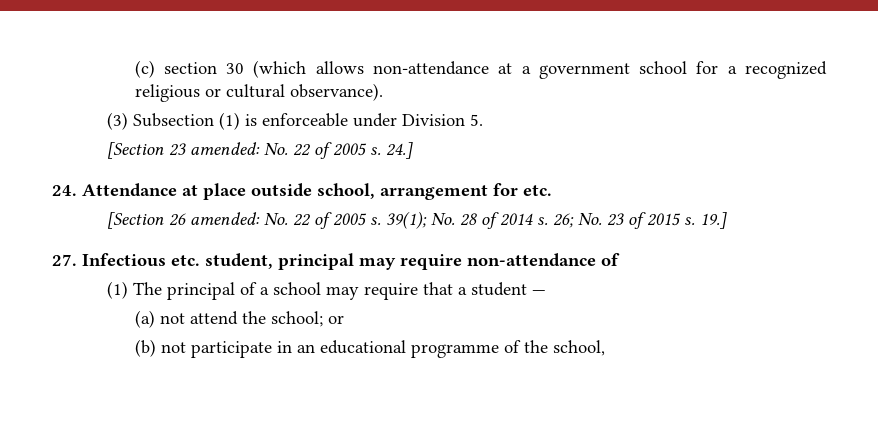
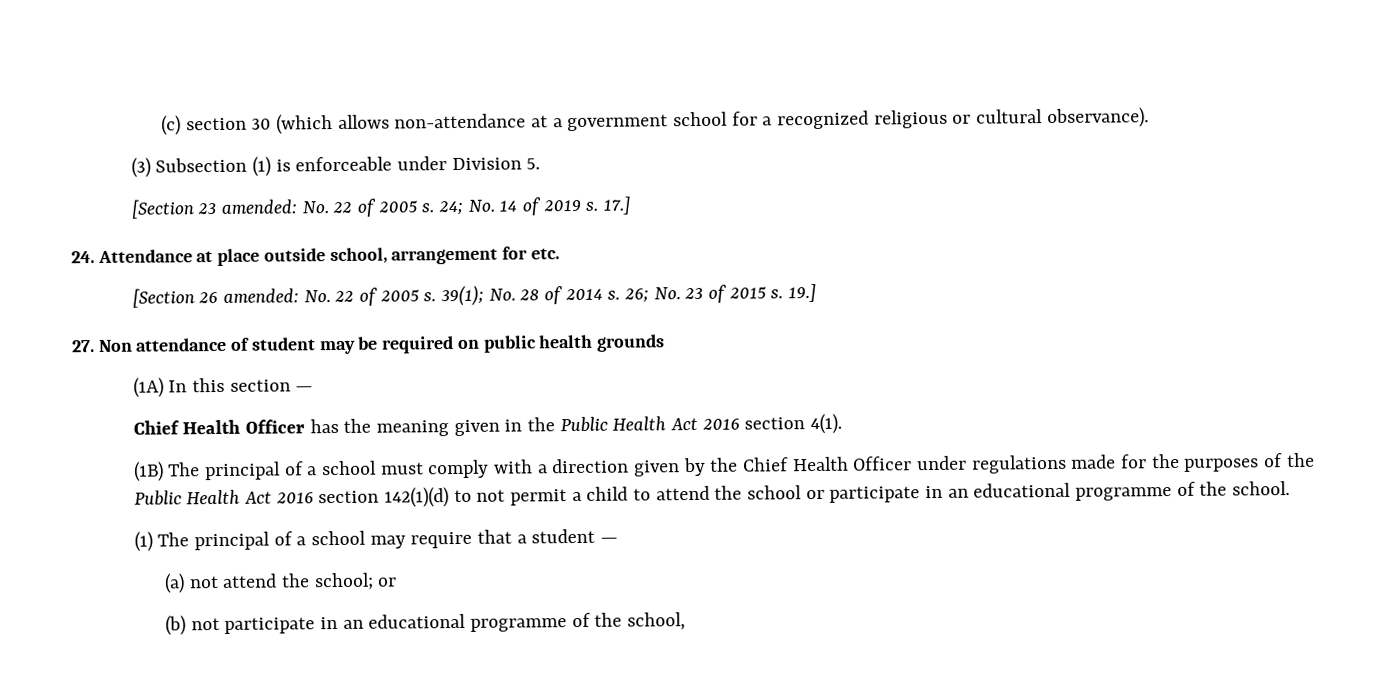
[386,142,414,159] 24.] -> [438,196,631,216] 24; No. 14 of 2019 s. 17.]
[82,253,620,270] Infectious etc. student, principal may require non-attendance of -> [98,334,665,355] [132,377,314,398] [132,413,843,437] [133,452,1315,482] [133,481,1291,508] Non attendance of student may be required on public health grounds // (1A) In this section — // Chief Health Officer has the meaning given in the Public Health Act 2016 section 4(1). // (1B) The principal of a school must comply with a direction given by the Chief Health Officer under regulations made for the purposes of the Public Health Act 2016 section 142(1)(d) to not permit a child to attend the school or participate in an educational programme of the school.

